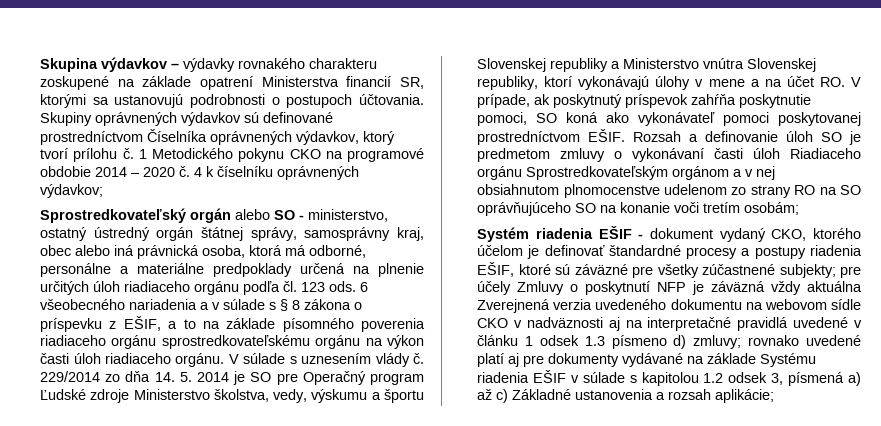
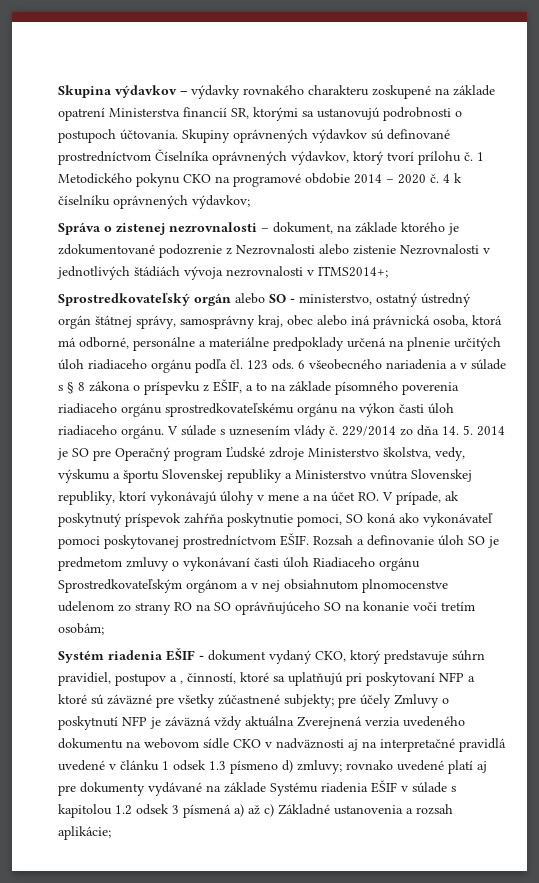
(104, 191) none -> [58,222,460,235] [58,244,491,258] [57,266,389,280] // Správa o zistenej nezrovnalosti – dokument, na základe ktorého je zdokumentované podozrenie z Nezrovnalosti alebo zistenie Nezrovnalosti v jednotlivých štádiách vývoja nezrovnalosti v ITMS2014+;
[813,228,861,239] [477,245,862,259] [477,262,515,277] ktorého účelom je definovať štandardné procesy a postupy riadenia EŠIF, -> [350,650,486,664] [58,672,476,686] ktorý predstavuje súhrn pravidiel, postupov a , činností, ktoré sa uplatňujú pri poskytovaní NFP a
[771,373,784,385] 3, -> [172,805,180,814] 3

